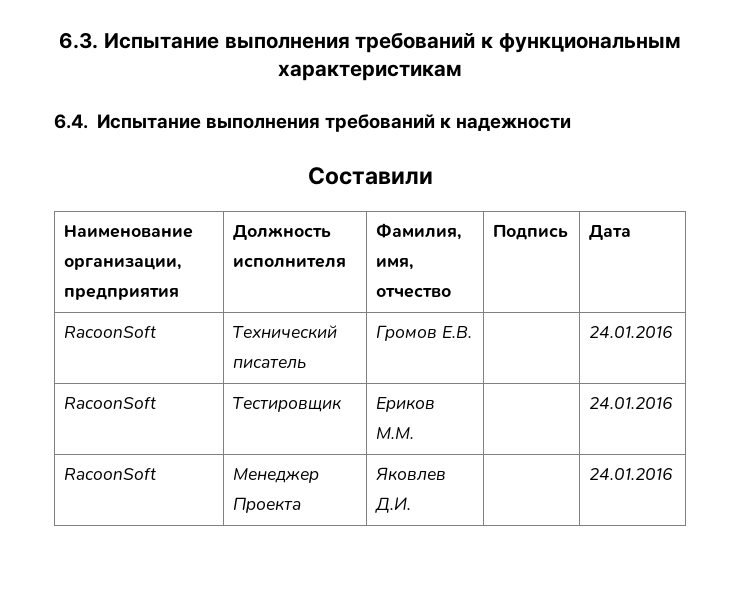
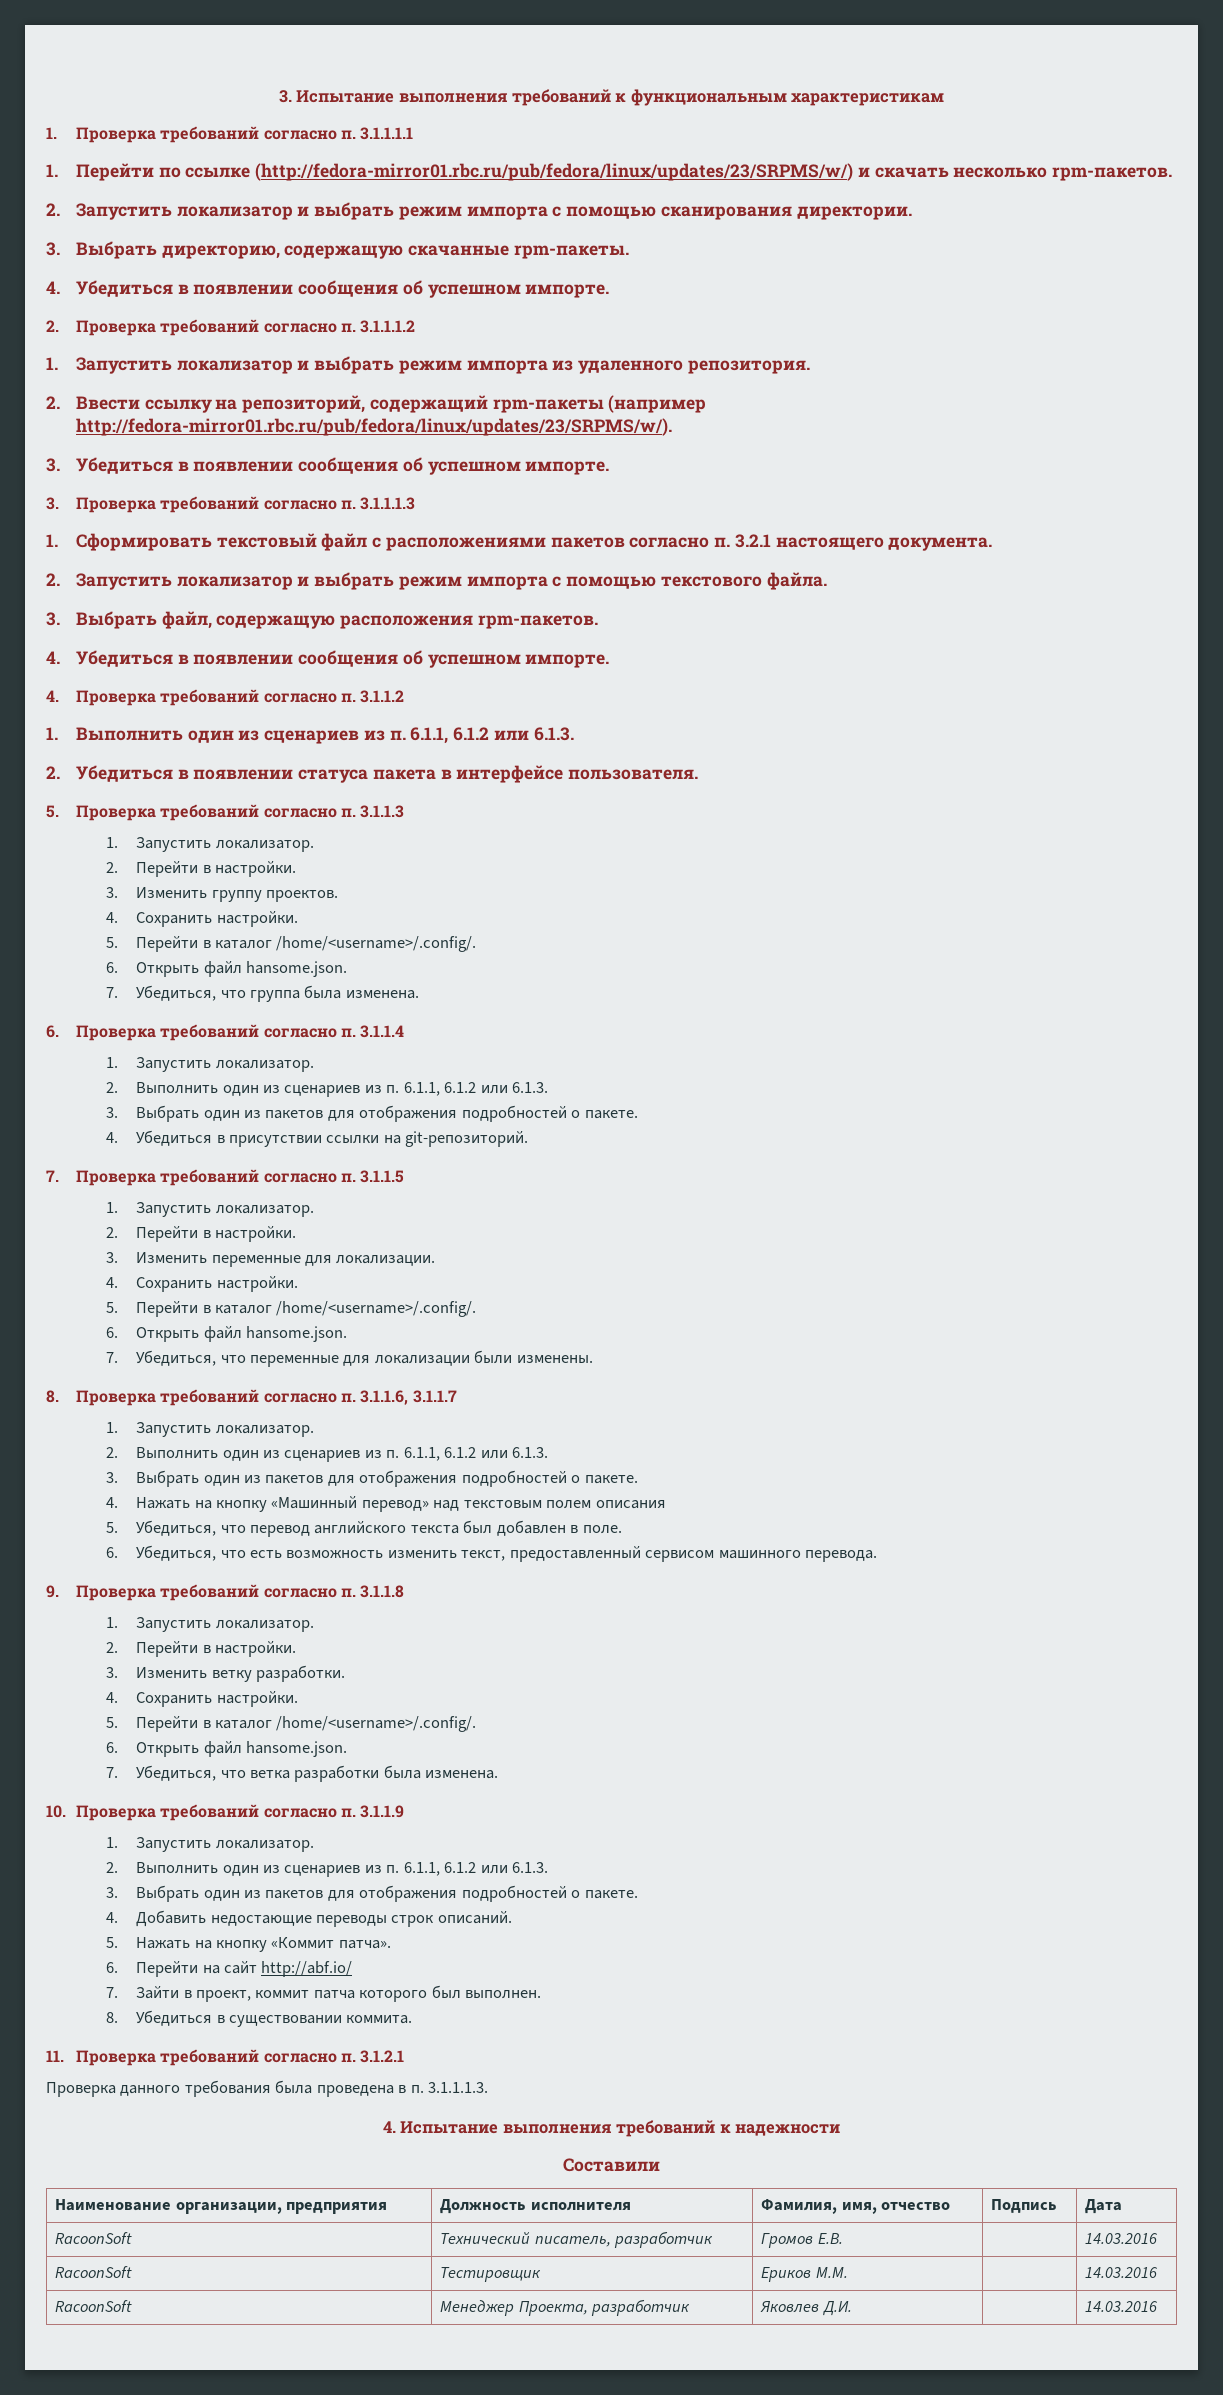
[59,32,99,49] 6.3. -> [278,90,292,103] 3.
[54,114,88,129] 6.4. -> [46,126,414,143] [46,163,1173,181] [46,202,912,220] [46,241,629,259] [46,280,610,298] [46,319,416,336] [46,356,810,374] [46,395,707,413] [76,418,673,436] [46,457,610,475] [46,496,416,513] [46,533,993,551] [46,572,827,590] [46,611,598,629] [46,650,610,668] [46,689,405,706] [46,727,574,744] [46,765,699,783] [46,804,405,821] [106,837,314,852] [106,861,296,877] [106,887,338,902] [106,911,298,927] [106,936,477,952] [106,961,347,977] [106,985,419,1002] [46,1024,405,1041] [106,1057,314,1072] [106,1082,549,1097] [106,1105,638,1122] [106,1130,529,1147] [46,1169,405,1186] [106,1202,314,1217] [106,1226,296,1242] [106,1252,436,1267] [106,1276,298,1292] [106,1301,477,1317] [106,1326,347,1342] [106,1350,593,1367] [46,1389,457,1406] [106,1422,314,1437] [106,1447,549,1462] [106,1470,638,1487] [106,1496,666,1512] [106,1520,622,1537] [106,1545,878,1562] [46,1584,405,1601] [106,1617,314,1632] [106,1641,296,1657] [106,1665,345,1682] [106,1691,298,1707] [106,1716,477,1732] [106,1741,347,1757] [106,1765,499,1782] [46,1804,405,1821] [106,1837,314,1852] [106,1862,549,1877] [106,1885,638,1902] [106,1910,512,1927] [106,1937,391,1952] [106,1961,353,1977] [106,1985,542,2002] [106,2010,413,2027] [46,2049,405,2066] [46,2080,489,2097] [382,2121,396,2133] 1. Проверка требований согласно п. 3.1.1.1.1 // 1. Перейти по ссылке (http://fedora-mirror01.rbc.ru/pub/fedora/linux/updates/23/SRPMS/w/) и скачать несколько rpm-пакетов. // 2. Запустить локализатор и выбрать режим импорта с помощью сканирования директории. // 3. Выбрать директорию, содержащую скачанные rpm-пакеты. // 4. Убедиться в появлении сообщения об успешном импорте. // 2. Проверка требований согласно п. 3.1.1.1.2 // 1. Запустить локализатор и выбрать режим импорта из удаленного репозитория. // 2. Ввести ссылку на репозиторий, содержащий rpm-пакеты (например http://fedora-mirror01.rbc.ru/pub/fedora/linux/updates/23/SRPMS/w/). // 3. Убедиться в появлении сообщения об успешном импорте. // 3. Проверка требований согласно п. 3.1.1.1.3 // 1. Сформировать текстовый файл с расположениями пакетов согласно п. 3.2.1 настоящего документа. // 2. Запустить локализатор и выбрать режим импорта с помощью текстового файла. // 3. Выбрать файл, содержащую расположения rpm-пакетов. // 4. Убедиться в появлении сообщения об успешном импорте. // 4. Проверка требований согласно п. 3.1.1.2 // 1. Выполнить один из сценариев из п. 6.1.1, 6.1.2 или 6.1.3. // 2. Убедиться в появлении статуса пакета в интерфейсе пользователя. // 5. Проверка требований согласно п. 3.1.1.3 // 1. Запустить локализатор. // 2. Перейти в настройки. // 3. Изменить группу проектов. // 4. Сохранить настройки. // 5. Перейти в каталог /home/<username>/.config/. // 6. Открыть файл hansome.json. // 7. Убедиться, что группа была изменена. // 6. Проверка требований согласно п. 3.1.1.4 // 1. Запустить локализатор. // 2. Выполнить один из сценариев из п. 6.1.1, 6.1.2 или 6.1.3. // 3. Выбрать один из пакетов для отображения подробностей о пакете. // 4. Убедиться в присутствии ссылки на git-репозиторий. // 7. Проверка требований согласно п. 3.1.1.5 // 1. Запустить локализатор. // 2. Перейти в настройки. // 3. Изменить переменные для локализации. // 4. Сохранить настройки. // 5. Перейти в каталог /home/<username>/.config/. // 6. Открыть файл hansome.json. // 7. Убедиться, что переменные для локализации были изменены. // 8. Проверка требований согласно п. 3.1.1.6, 3.1.1.7 // 1. Запустить локализатор. // 2. Выполнить один из сценариев из п. 6.1.1, 6.1.2 или 6.1.3. // 3. Выбрать один из пакетов для отображения подробностей о пакете. // 4. Нажать на кнопку «Машинный перевод» над текстовым полем описания // 5. Убедиться, что перевод английского текста был добавлен в поле. // 6. Убедиться, что есть возможность изменить текст, предоставленный сервисом машинного перевода. // 9. Проверка требований согласно п. 3.1.1.8 // 1. Запустить локализатор. // 2. Перейти в настройки. // 3. Изменить ветку разработки. // 4. Сохранить настройки. // 5. Перейти в каталог /home/<username>/.config/. // 6. Открыть файл hansome.json. // 7. Убедиться, что ветка разработки была изменена. // 10. Проверка требований согласно п. 3.1.1.9 // 1. Запустить локализатор. // 2. Выполнить один из сценариев из п. 6.1.1, 6.1.2 или 6.1.3. // 3. Выбрать один из пакетов для отображения подробностей о пакете. // 4. Добавить недостающие переводы строк описаний. // 5. Нажать на кнопку «Коммит патча». // 6. Перейти на сайт http://abf.io/ // 7. Зайти в проект, коммит патча которого был выполнен. // 8. Убедиться в существовании коммита. // 11. Проверка требований согласно п. 3.1.2.1 // Проверка данного требования была проведена в п. 3.1.1.1.3. // 4.
[233,358,307,369] писатель -> [534,2231,714,2248] писатель, разработчик
[589,326,674,338] 24.01.2016 -> [1085,2233,1159,2244] 14.03.2016
[589,397,674,409] 24.01.2016 -> [1085,2267,1159,2278] 14.03.2016
[233,497,302,513] Проекта -> [518,2299,691,2316] Проекта, разработчик
[589,468,674,480] 24.01.2016 -> [1085,2301,1159,2312] 14.03.2016

